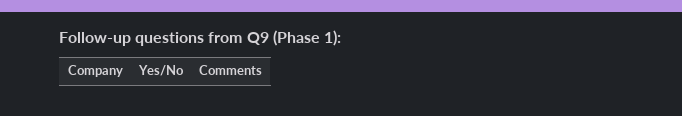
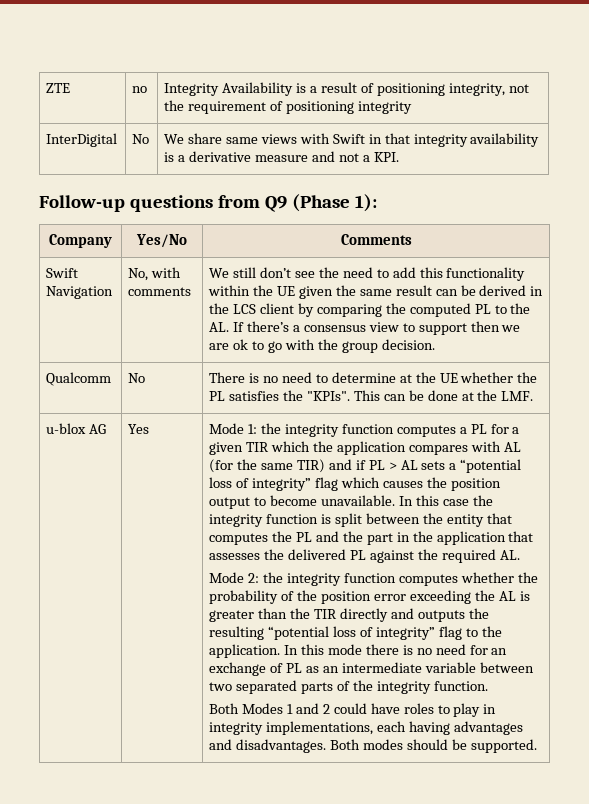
(59, 39) none -> [46,83,71,93] [132,86,148,93] [164,82,529,96] [164,100,412,114] [46,133,118,147] [132,134,150,144] [164,133,540,147] [164,151,399,162] ZTE | no | Integrity Availability is a result of positioning integrity, not the requirement of positioning integrity // InterDigital | No | We share same views with Swift in that integrity availability is a derivative measure and not a KPI. //
(262, 70) none -> [46,268,79,278] [46,286,114,299] [128,267,182,281] [128,287,192,296] [209,267,526,281] [208,285,544,299] [209,303,531,317] [209,321,521,335] [209,339,435,353] [46,372,112,386] [128,373,146,383] [209,372,538,383] [209,390,534,401] [46,423,107,434] [128,424,150,434] [209,423,520,437] [209,441,521,455] [209,459,522,473] [209,477,501,491] [209,495,493,509] [209,513,512,527] [209,531,534,545] [209,549,520,563] [209,572,538,586] [209,590,530,604] [209,608,489,622] [209,626,502,640] [209,644,508,658] [209,662,534,676] [209,680,488,694] [209,703,497,717] [209,721,523,735] [209,739,537,753] // Swift Navigation | No, with comments | We still don’t see the need to add this functionality within the UE given the same result can be derived in the LCS client by comparing the computed PL to the AL. If there’s a consensus view to support then we are ok to go with the group decision. // Qualcomm | No | There is no need to determine at the UE whether the PL satisfies the "KPIs". This can be done at the LMF. // u-blox AG | Yes | Mode 1: the integrity function computes a PL for a given TIR which the application compares with AL (for the same TIR) and if PL > AL sets a “potential loss of integrity” flag which causes the position output to become unavailable. In this case the integrity function is split between the entity that computes the PL and the part in the application that assesses the delivered PL against the required AL. // Mode 2: the integrity function computes whether the probability of the position error exceeding the AL is greater than the TIR directly and outputs the resulting “potential loss of integrity” flag to the application. In this mode there is no need for an exchange of PL as an intermediate variable between two separated parts of the integrity function. // Both Modes 1 and 2 could have roles to play in integrity implementations, each having advantages and disadvantages. Both modes should be supported.

